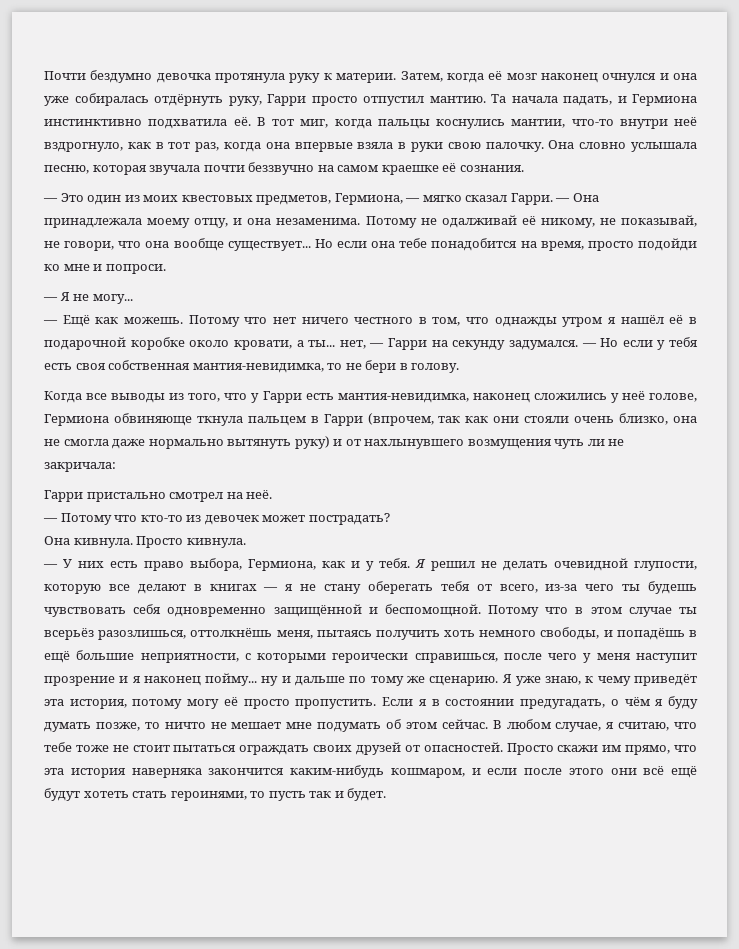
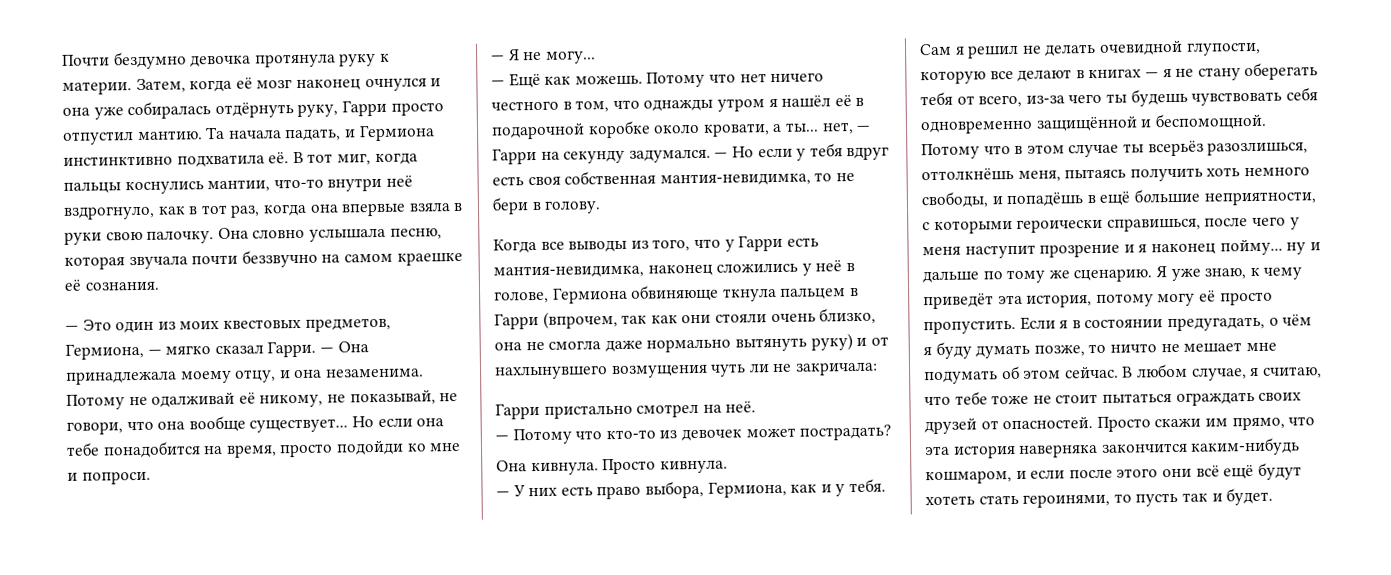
(698, 342) none -> [846,146,890,161] вдруг
(645, 395) none -> [845,262,855,272] в
[415,559,426,568] Я -> [919,43,965,56] Сам я

